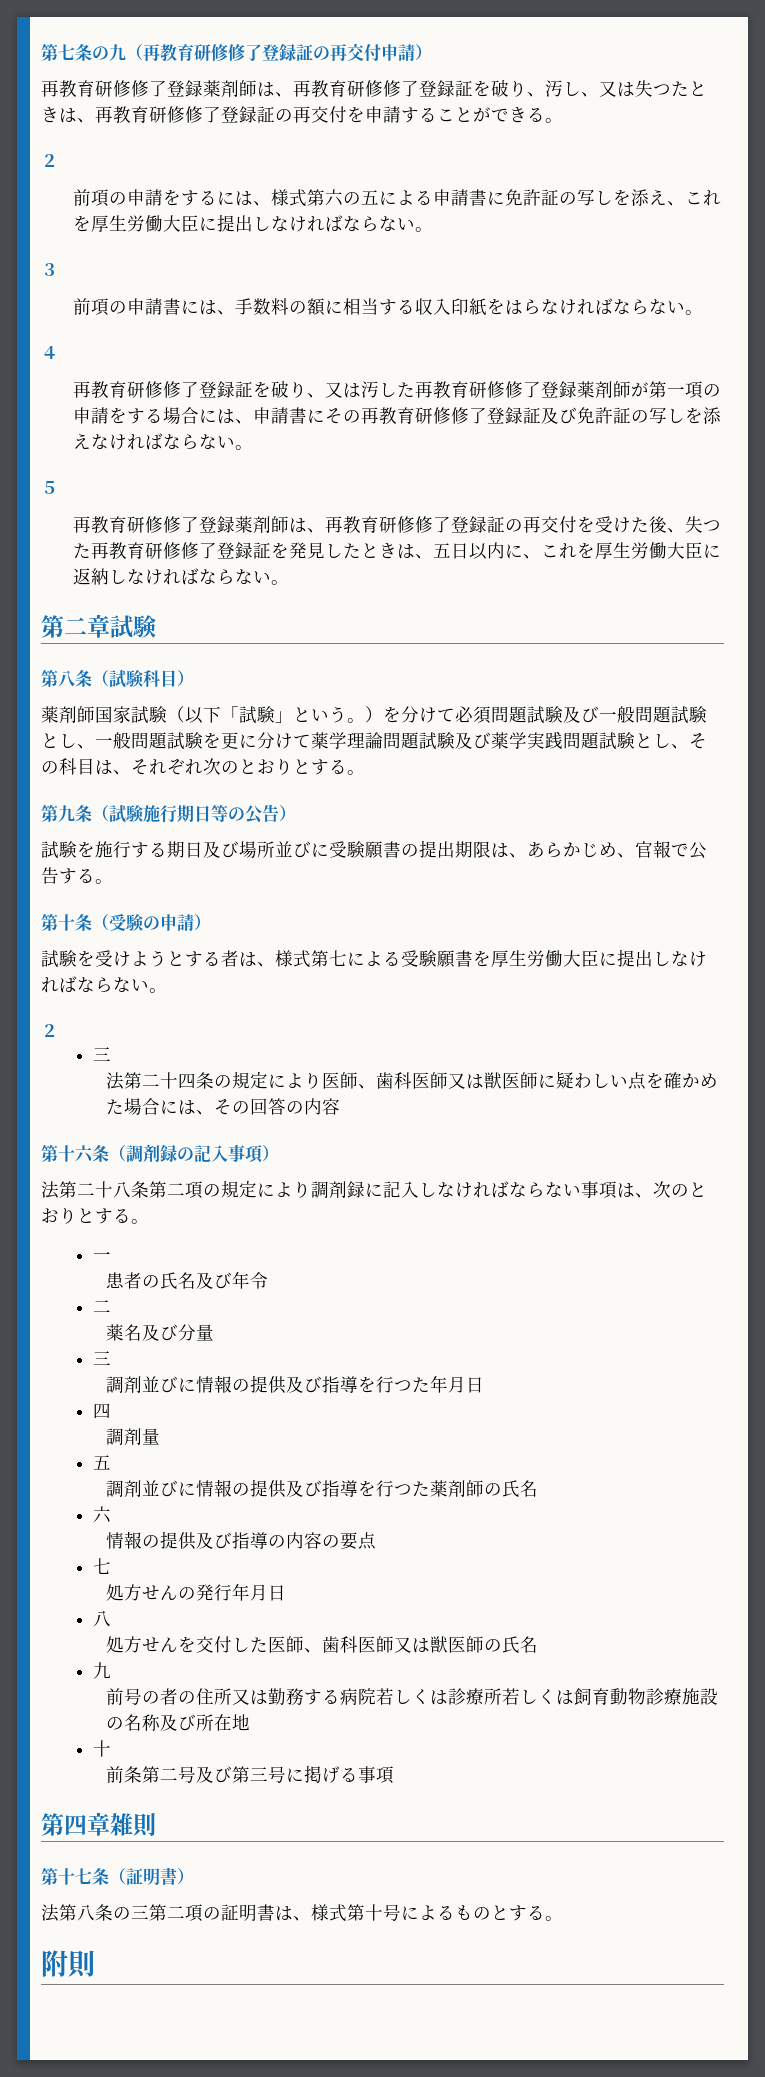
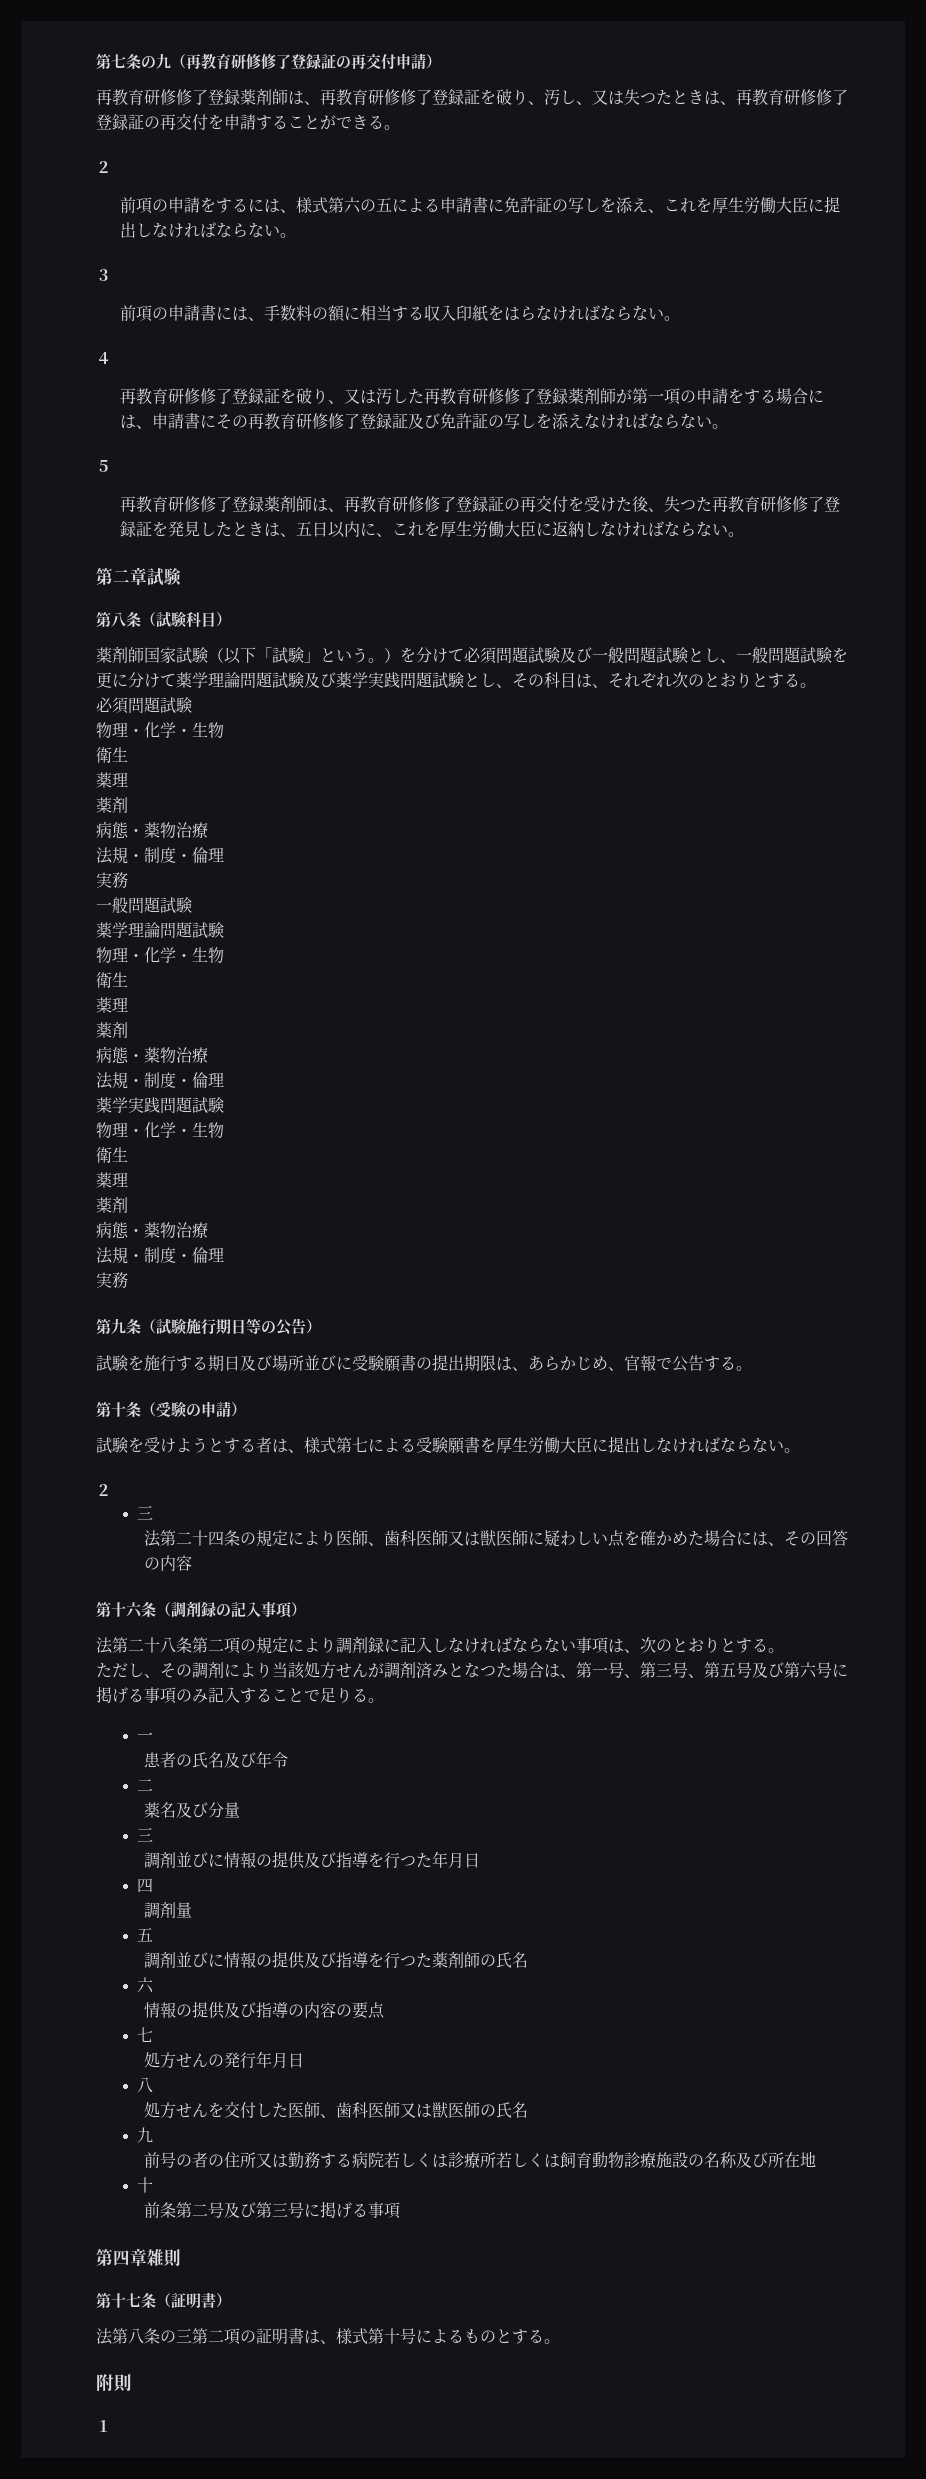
(365, 772) none -> [96,697,192,714] [96,722,224,739] [96,747,128,763] [96,772,128,788] [96,796,128,813] [96,821,208,839] [96,847,224,864] [96,872,128,888] [96,897,192,914] [96,922,224,939] [96,947,224,964] [96,972,128,988] [96,997,128,1013] [96,1021,128,1038] [96,1046,208,1064] [96,1072,224,1089] [96,1097,224,1114] [96,1122,224,1139] [96,1147,128,1163] [96,1172,128,1188] [96,1196,128,1213] [96,1221,208,1239] [96,1247,224,1264] [96,1272,128,1288] // 必須問題試験 // 物理・化学・生物 // 衛生 // 薬理 // 薬剤 // 病態・薬物治療 // 法規・制度・倫理 // 実務 // 一般問題試験 // 薬学理論問題試験 // 物理・化学・生物 // 衛生 // 薬理 // 薬剤 // 病態・薬物治療 // 法規・制度・倫理 // 薬学実践問題試験 // 物理・化学・生物 // 衛生 // 薬理 // 薬剤 // 病態・薬物治療 // 法規・制度・倫理 // 実務
(149, 1221) none -> [96,1661,848,1679] [96,1686,384,1704] // ただし、その調剤により当該処方せんが調剤済みとなつた場合は、第一号、第三号、第五号及び第六号に掲げる事項のみ記入することで足りる。
(95, 1964) none -> [96,2420,111,2432] // １

